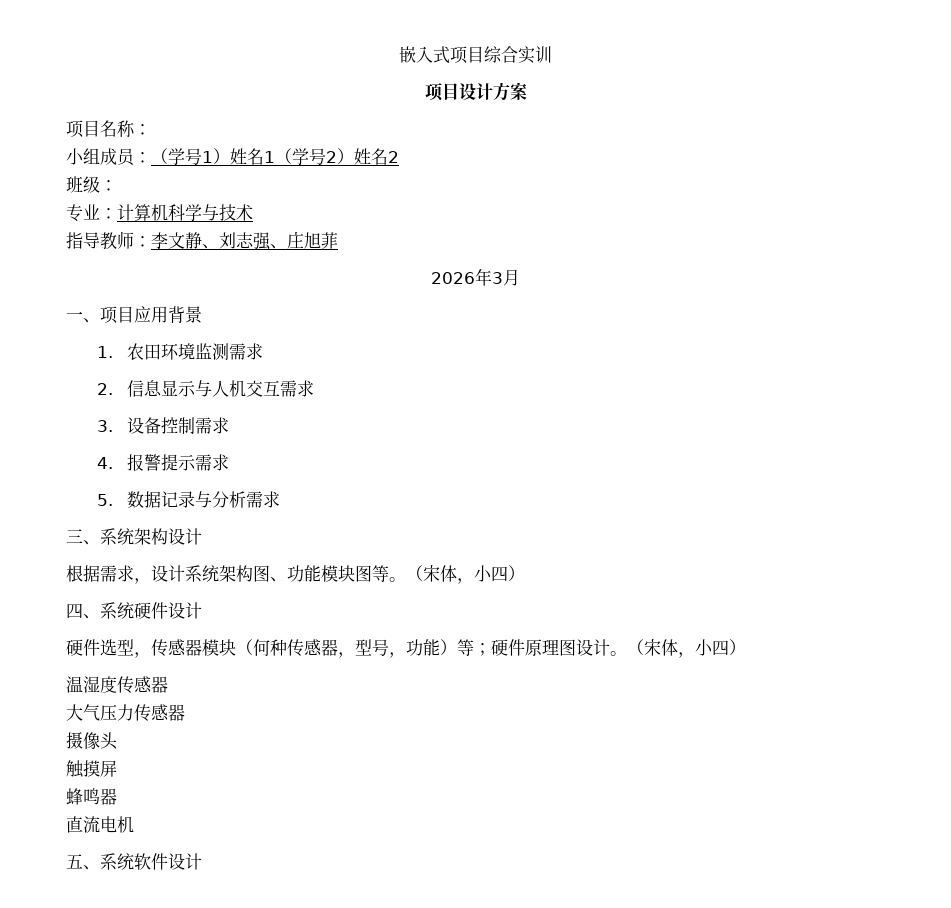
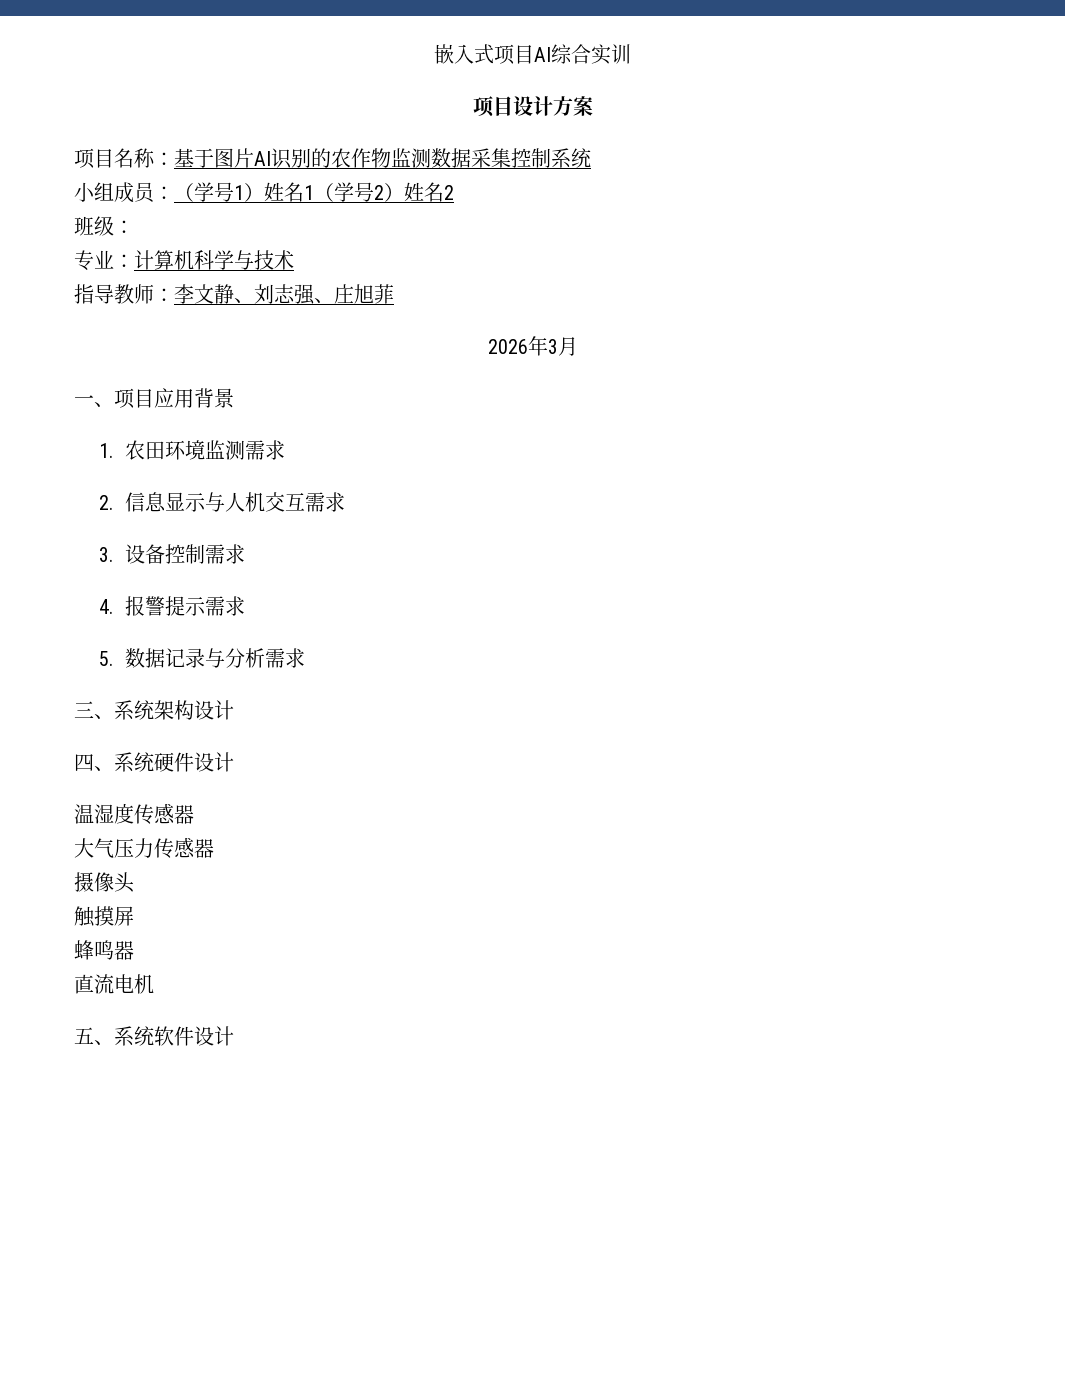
(484, 54) none -> [534,47,551,62] AI
(151, 129) none -> [174,148,591,169] 基于图片AI识别的农作物监测数据采集控制系统
[66,565,525,584] [66,602,202,619] [66,639,746,658] 根据需求，设计系统架构图、功能模块图等。（宋体，小四） // 四、系统硬件设计 // 硬件选型，传感器模块（何种传感器，型号，功能）等；硬件原理图设计。（宋体，小四） -> [74,752,234,772] 四、系统硬件设计

